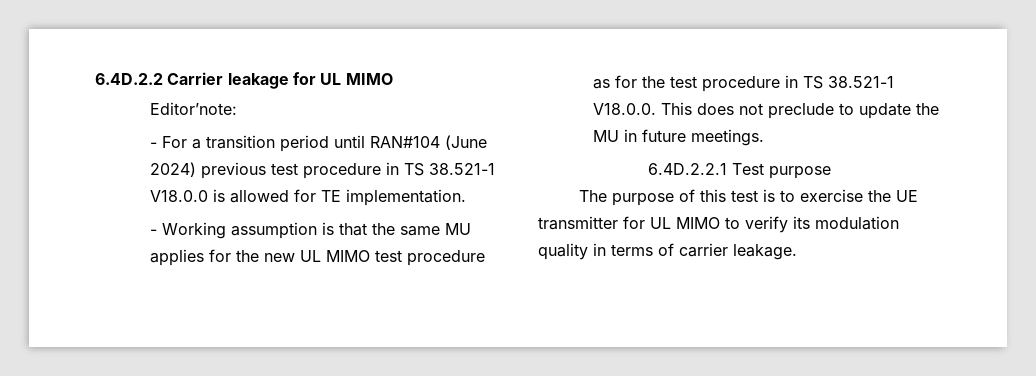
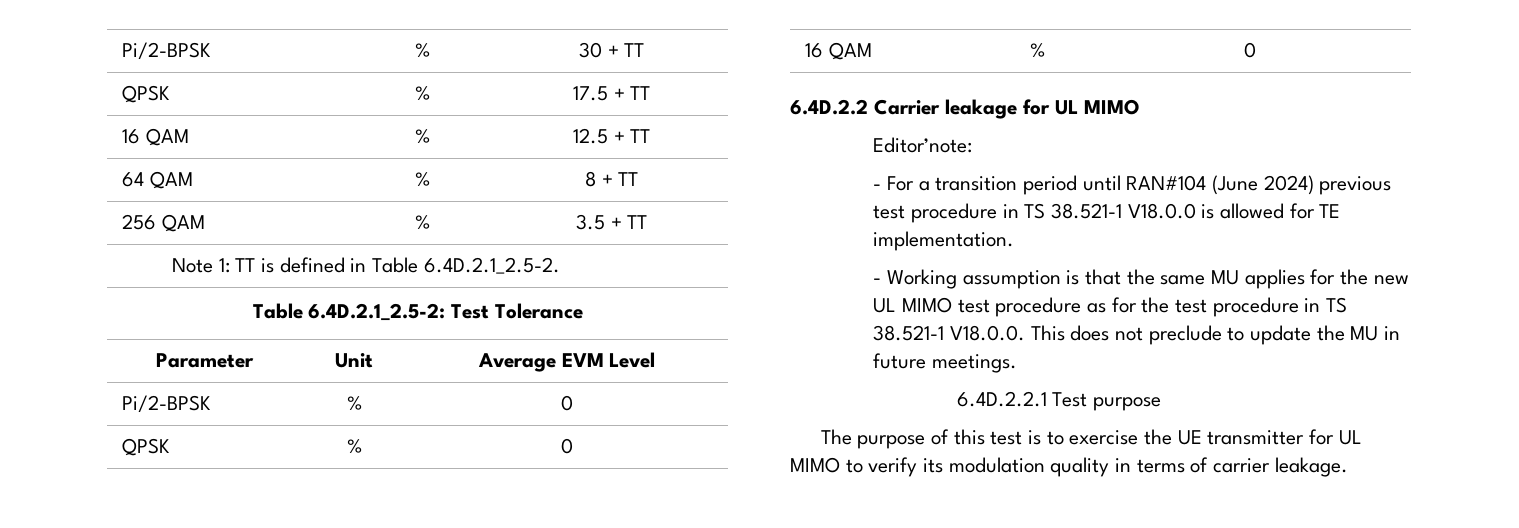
(95, 79) none -> [121,42,211,60] [414,43,430,57] [578,42,645,58] [121,85,170,103] [414,86,430,100] [572,86,651,101] [121,128,189,146] [414,129,430,143] [572,128,651,144] [121,171,193,189] [414,172,430,186] [584,171,639,187] [121,214,205,232] [414,215,430,229] [575,214,648,230] [171,257,560,274] [252,303,583,321] [156,353,254,368] [335,353,373,368] [477,352,656,372] [121,395,211,413] [346,396,362,410] [561,395,573,411] [121,438,170,456] [346,439,362,453] [561,438,573,454] [804,42,872,60] [1029,43,1045,57] [1244,42,1256,58] Pi/2-BPSK | % | 30 + TT // QPSK | % | 17.5 + TT // 16 QAM | % | 12.5 + TT // 64 QAM | % | 8 + TT // 256 QAM | % | 3.5 + TT // Note 1: TT is defined in Table 6.4D.2.1_2.5-2. // Table 6.4D.2.1_2.5-2: Test Tolerance // Parameter | Unit | Average EVM Level // Pi/2-BPSK | % | 0 // QPSK | % | 0 // 16 QAM | % | 0 //

